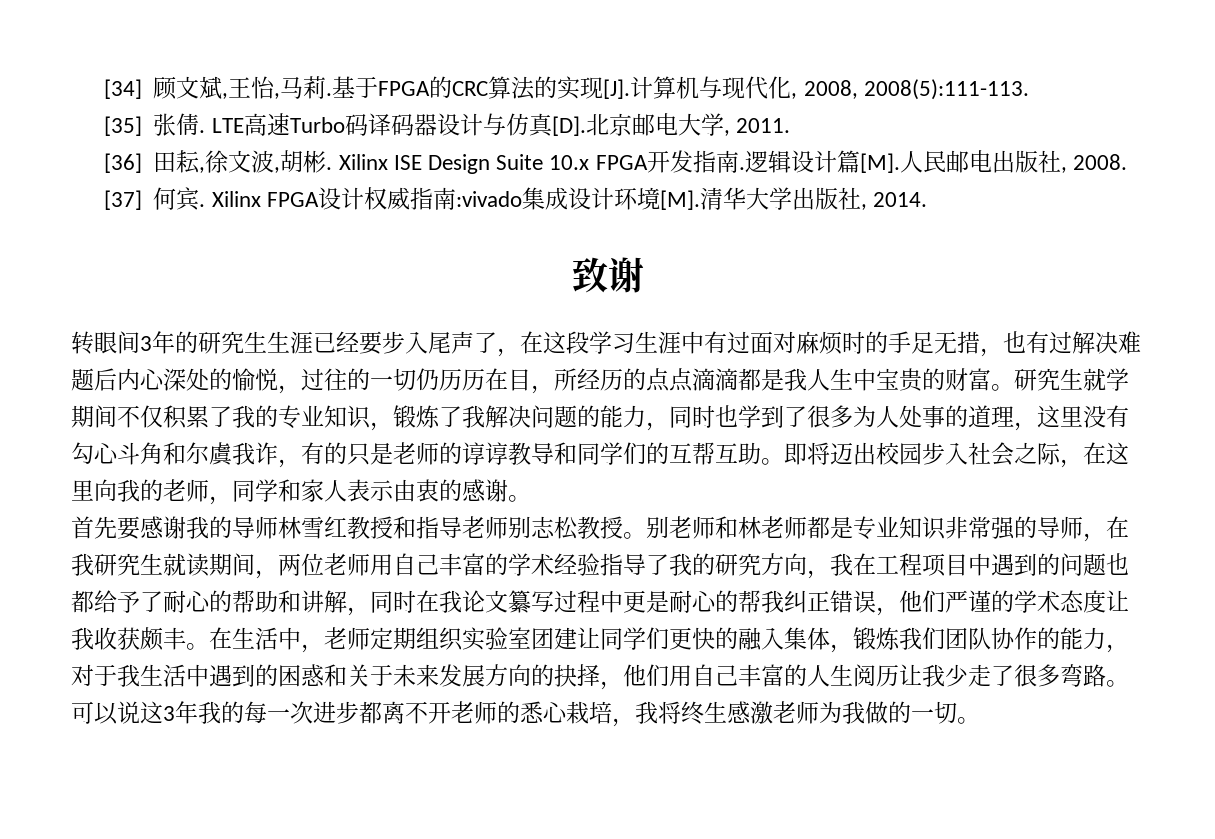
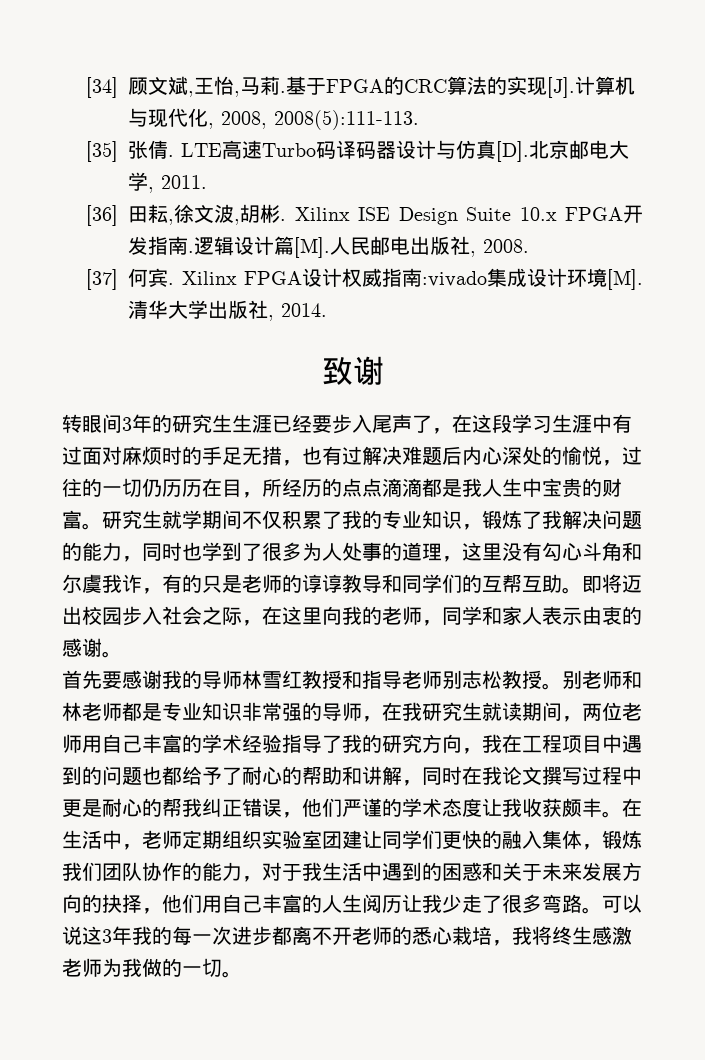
[508,590,531,613] 纂 -> [542,766,562,785] 撰

